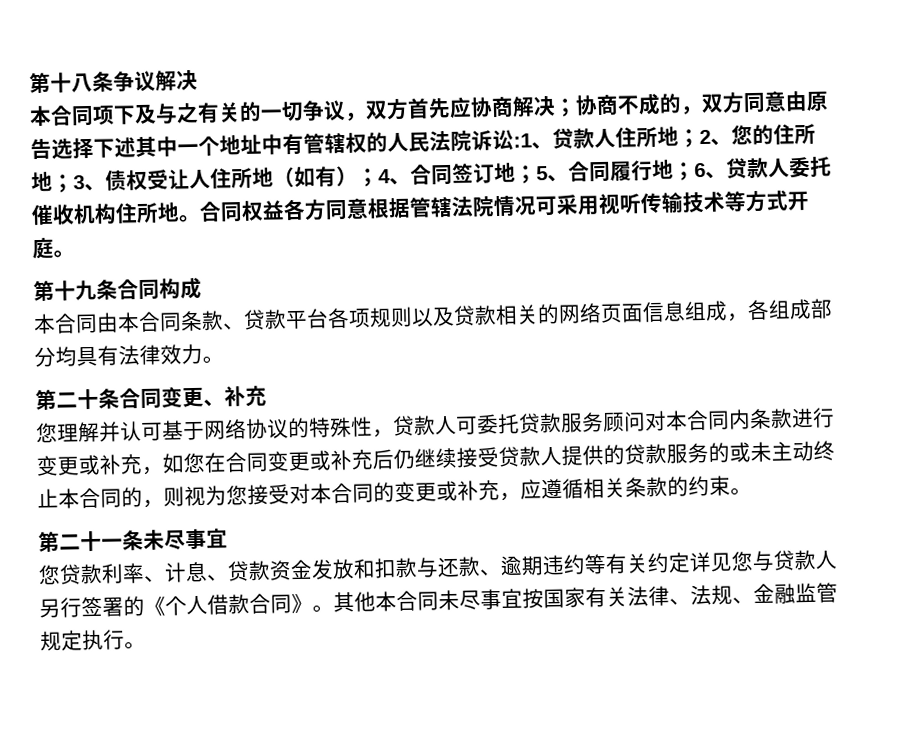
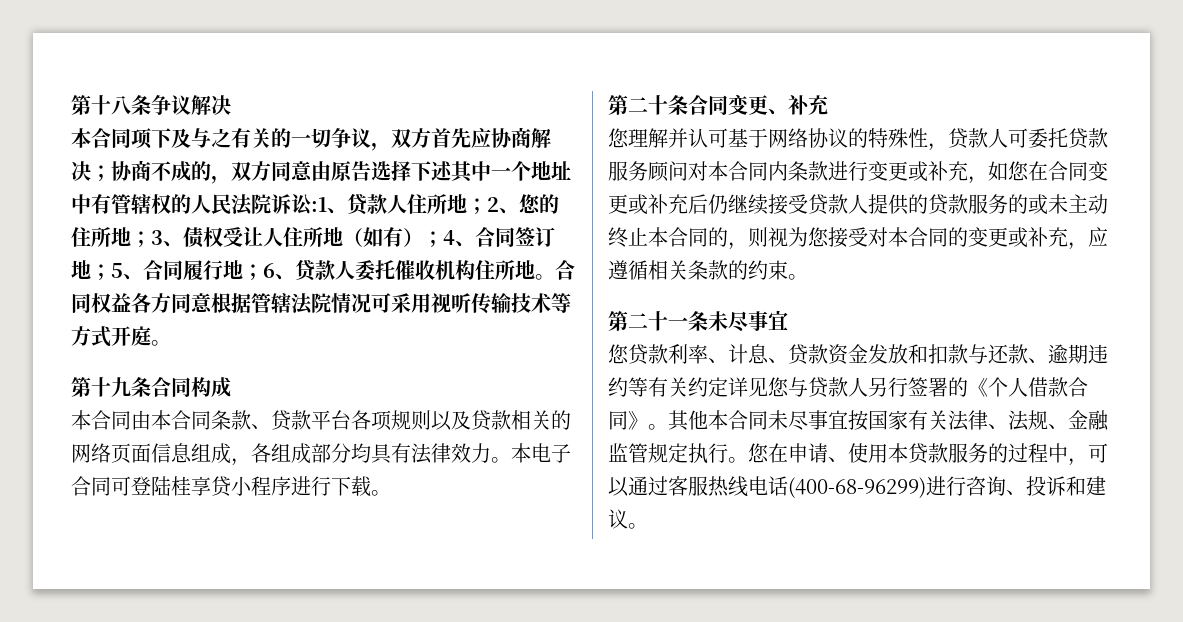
(224, 359) none -> [511,443,571,463] [71,476,391,497] 本电子合同可登陆桂享贷小程序进行下载。
(146, 645) none -> [748,443,1108,466] [608,476,1106,498] [608,509,648,529] 您在申请、使用本贷款服务的过程中，可以通过客服热线电话(400-68-96299)进行咨询、投诉和建议。

